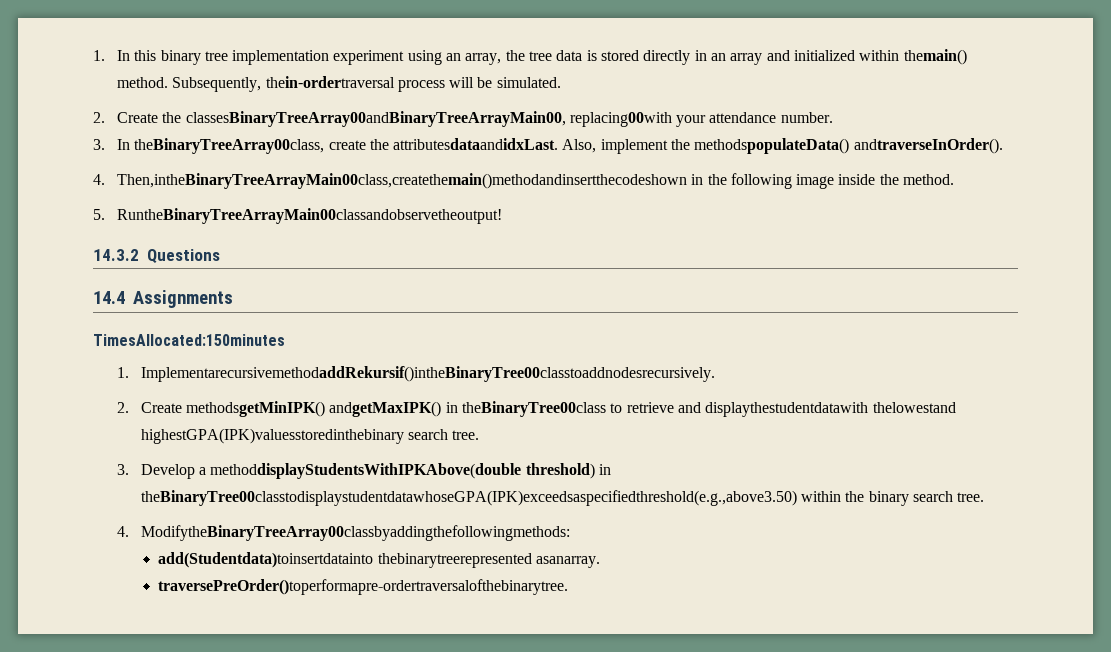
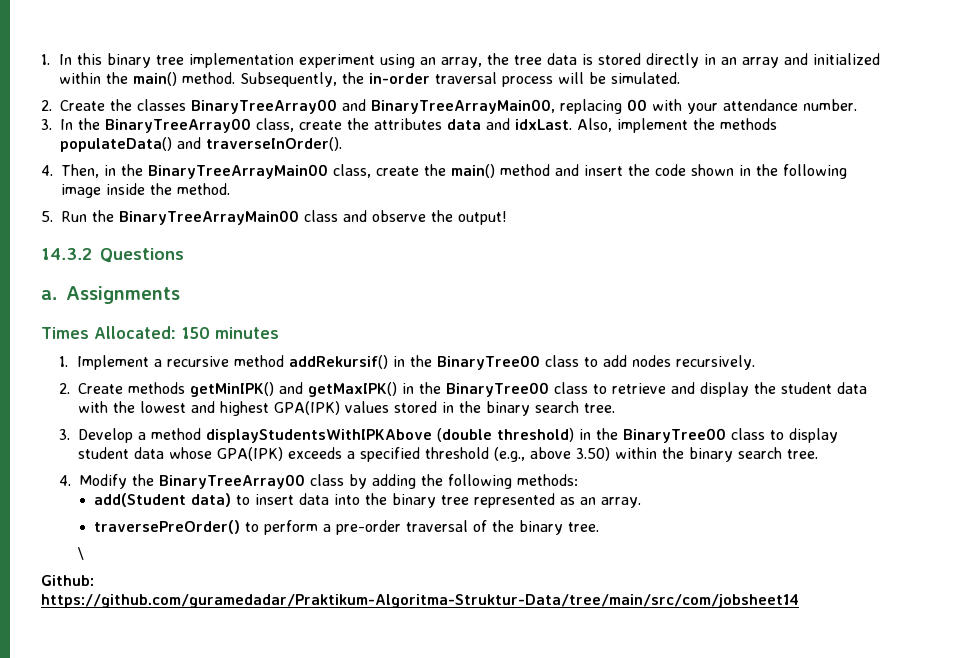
[903,49,967,65] [116,76,395,92] themain() method. Subsequently, thein-ordertraversal -> [105,72,497,87] the main() method. Subsequently, the in-order traversal
[185,111,672,127] classesBinaryTreeArray00andBinaryTreeArrayMain00, replacing00with -> [137,99,682,114] classes BinaryTreeArray00 and BinaryTreeArrayMain00, replacing 00 with
[134,138,1003,154] [93,173,687,189] theBinaryTreeArray00class, create the attributesdataandidxLast. Also, implement the methodspopulateData() andtraverseInOrder(). // 4. Then,intheBinaryTreeArrayMain00class,createthemain()methodandinsertthecodeshown -> [78,118,777,133] [60,137,342,152] [41,164,734,179] the BinaryTreeArray00 class, create the attributes data and idxLast. Also, implement the methods populateData() and traverseInOrder(). // 4. Then, in the BinaryTreeArrayMain00 class, create the main() method and insert the code shown
[116,208,502,224] RuntheBinaryTreeArrayMain00classandobservetheoutput! -> [61,210,507,225] Run the BinaryTreeArrayMain00 class and observe the output!
[93,291,125,304] 14.4 -> [41,290,58,300] a.
[93,334,285,346] [116,366,715,382] [116,401,956,417] [140,428,404,444] TimesAllocated:150minutes // 1. ImplementarecursivemethodaddRekursif()intheBinaryTree00classtoaddnodesrecursively. // 2. Create methodsgetMinIPK() andgetMaxIPK() in theBinaryTree00class to retrieve and displaythestudentdatawith thelowestand highestGPA(IPK)valuesstoredinthebinary -> [41,326,279,339] [58,355,755,370] [58,382,867,397] [77,401,530,416] Times Allocated: 150 minutes // 1. Implement a recursive method addRekursif() in the BinaryTree00 class to add nodes recursively. // 2. Create methods getMinIPK() and getMaxIPK() in the BinaryTree00 class to retrieve and display the student data with the lowest and highest GPA(IPK) values stored in the binary
[210,463,612,479] [140,490,797,506] methoddisplayStudentsWithIPKAbove(double threshold) in theBinaryTree00classtodisplaystudentdatawhoseGPA(IPK)exceedsaspecifiedthreshold(e.g.,above3.50) -> [150,428,838,443] [77,447,610,462] method displayStudentsWithIPKAbove (double threshold) in the BinaryTree00 class to display student data whose GPA(IPK) exceeds a specified threshold (e.g., above 3.50)
[140,525,570,541] [158,552,600,568] [158,579,569,595] ModifytheBinaryTreeArray00classbyaddingthefollowingmethods: // add(Studentdata)toinsertdatainto thebinarytreerepresented asanarray. // traversePreOrder()toperformapre-ordertraversalofthebinarytree. -> [78,474,578,489] [94,493,642,508] [94,520,600,535] [76,547,84,560] [41,575,94,586] [41,594,799,608] Modify the BinaryTreeArray00 class by adding the following methods: // add(Student data) to insert data into the binary tree represented as an array. // traversePreOrder() to perform a pre-order traversal of the binary tree. // \ // Github: // https://github.com/guramedadar/Praktikum-Algoritma-Struktur-Data/tree/main/src/com/jobsheet14

